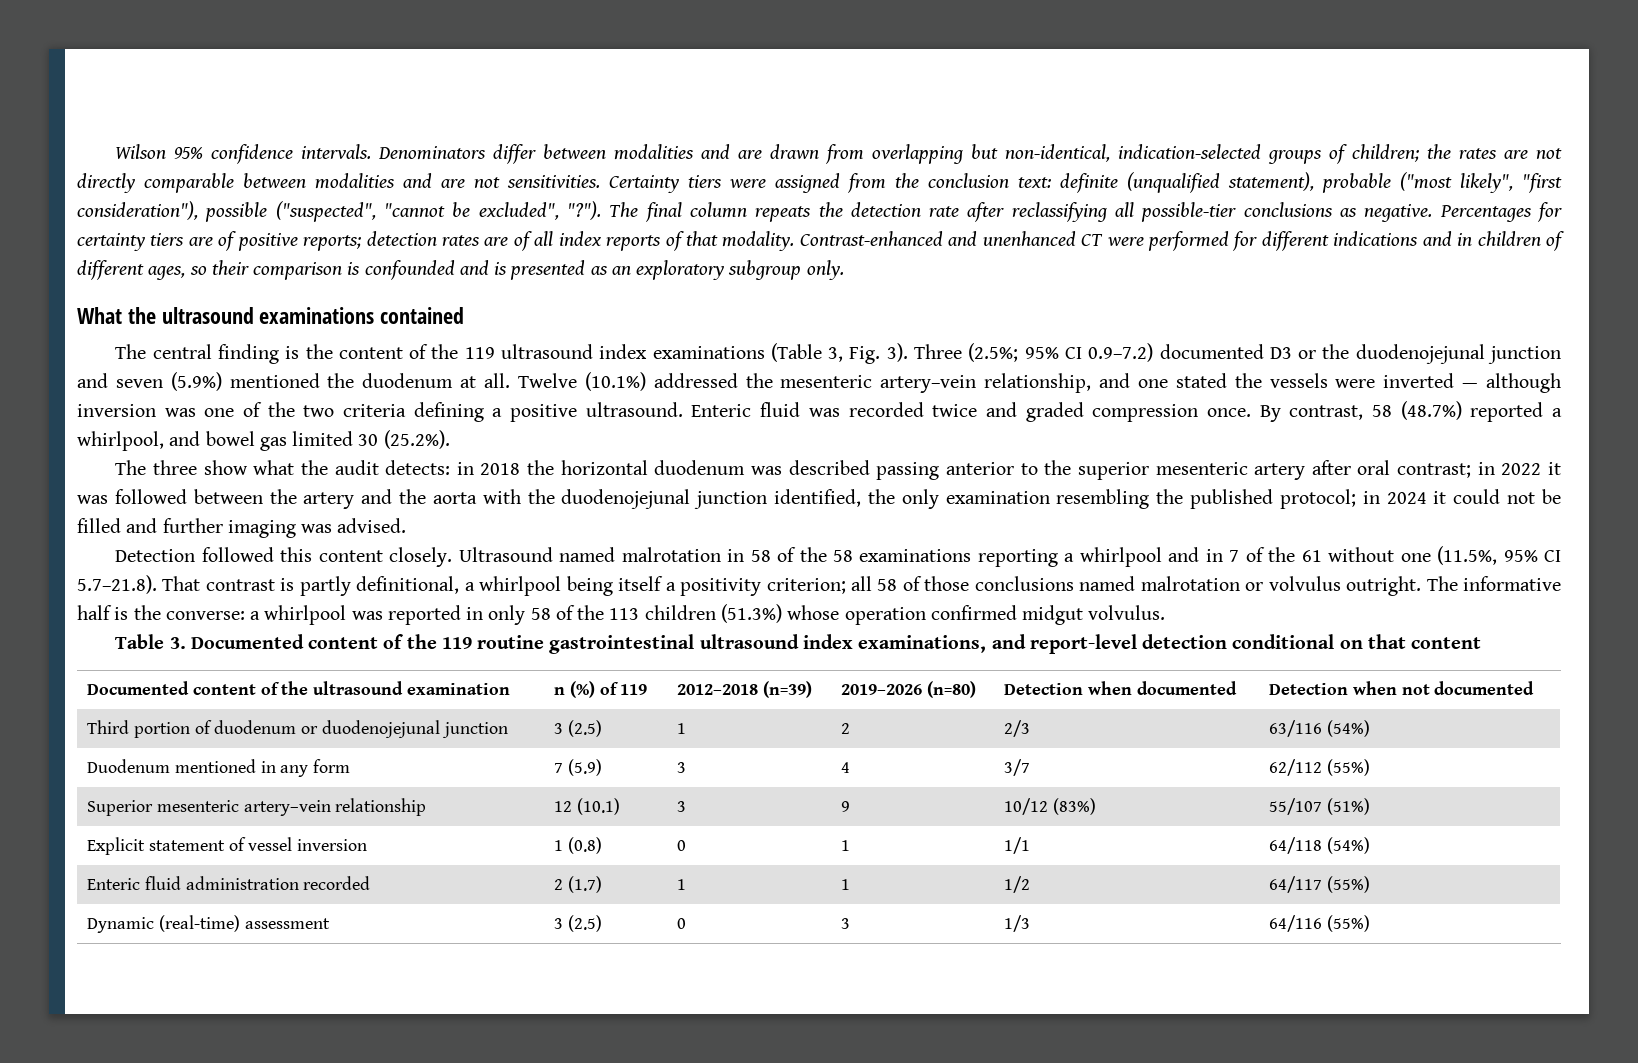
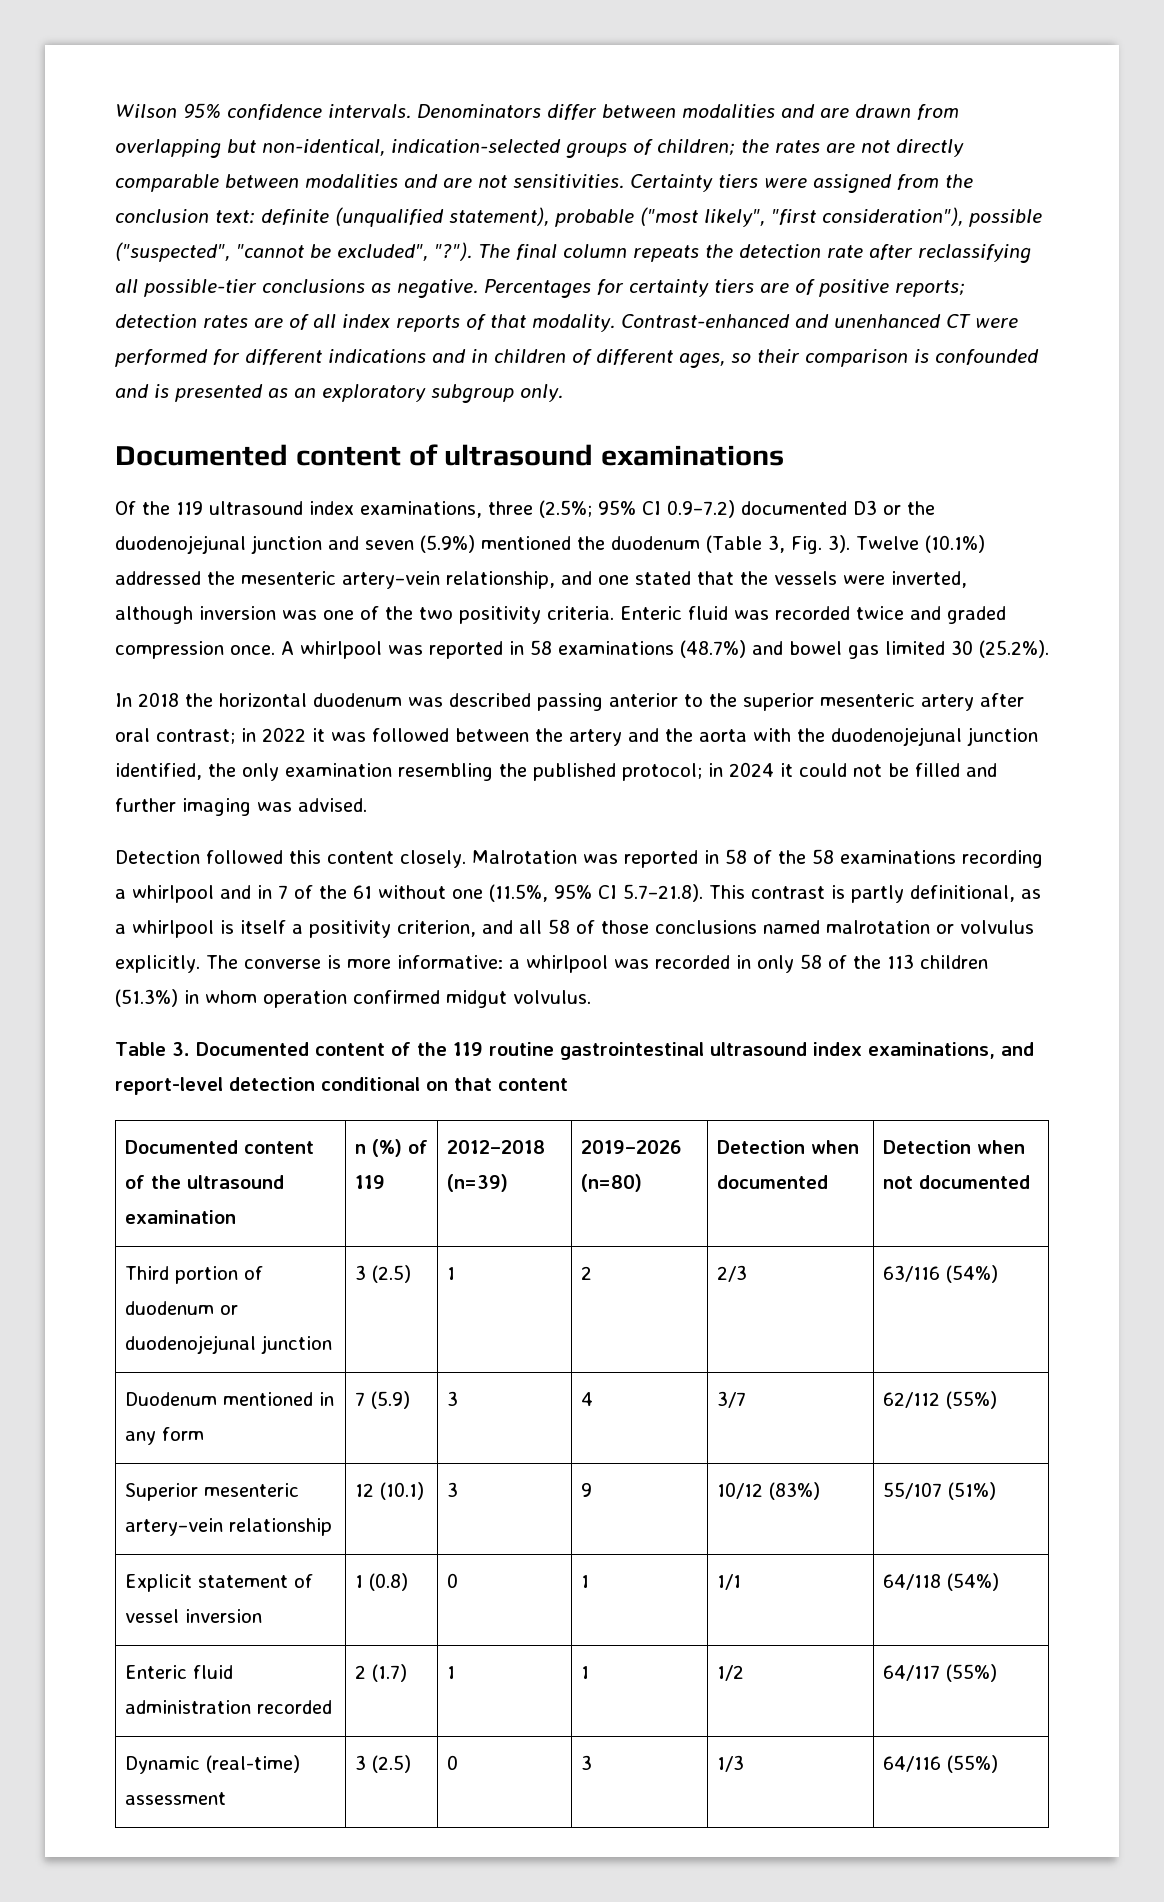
[77,307,156,324] What the -> [115,444,438,466] Documented content of
[380,307,465,324] [115,343,963,364] contained // The central finding is the content of the 119 ultrasound index examinations (Table 3, Fig. 3). Three -> [115,501,533,518] // Of the 119 ultrasound index examinations, three
[460,373,511,388] at all. -> [706,535,850,554] (Table 3, Fig. 3).
(1227, 380) none -> [697,571,734,585] that
[1383,373,1479,388] inverted — -> [891,571,967,588] inverted,
[343,402,683,422] criteria defining a positive ultrasound. -> [459,606,614,624] positivity criteria.
[1259,401,1563,422] [77,431,164,451] By contrast, 58 (48.7%) reported a whirlpool, -> [281,640,746,659] A whirlpool was reported in 58 examinations (48.7%)
[115,460,474,475] The three show what the audit detects: in -> [115,693,132,707] In
[458,547,721,562] Ultrasound named malrotation -> [471,850,698,868] Malrotation was reported
[977,549,1058,567] reporting -> [961,850,1043,868] recording
[162,576,201,591] That -> [709,885,745,899] This
[464,576,613,596] a whirlpool being -> [1021,889,1041,899] [115,920,234,938] as a whirlpool is
[766,578,846,594] criterion; -> [397,920,513,937] criterion, and
[1346,576,1561,596] [77,605,245,620] outright. The informative half is the converse: -> [115,955,503,973] explicitly. The converse is more informative:
[387,605,461,625] reported -> [654,955,730,969] recorded
[787,605,840,620] whose -> [184,990,257,1004] in whom

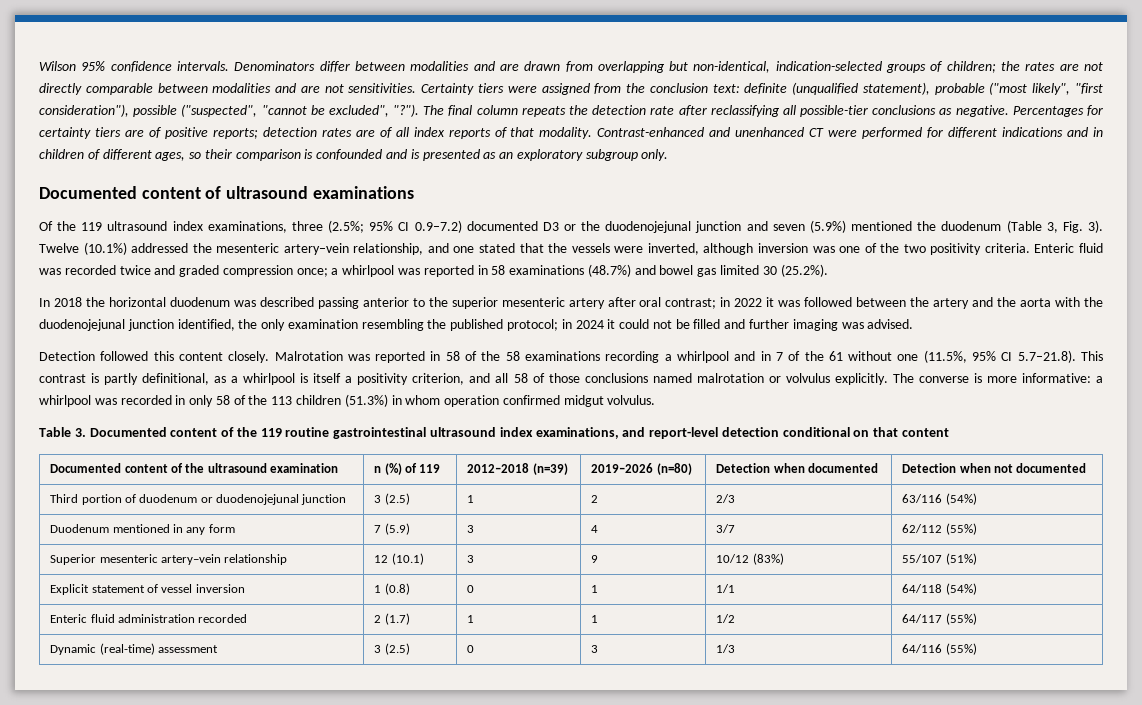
[230,641,294,655] once. A -> [296,268,339,277] once; a

